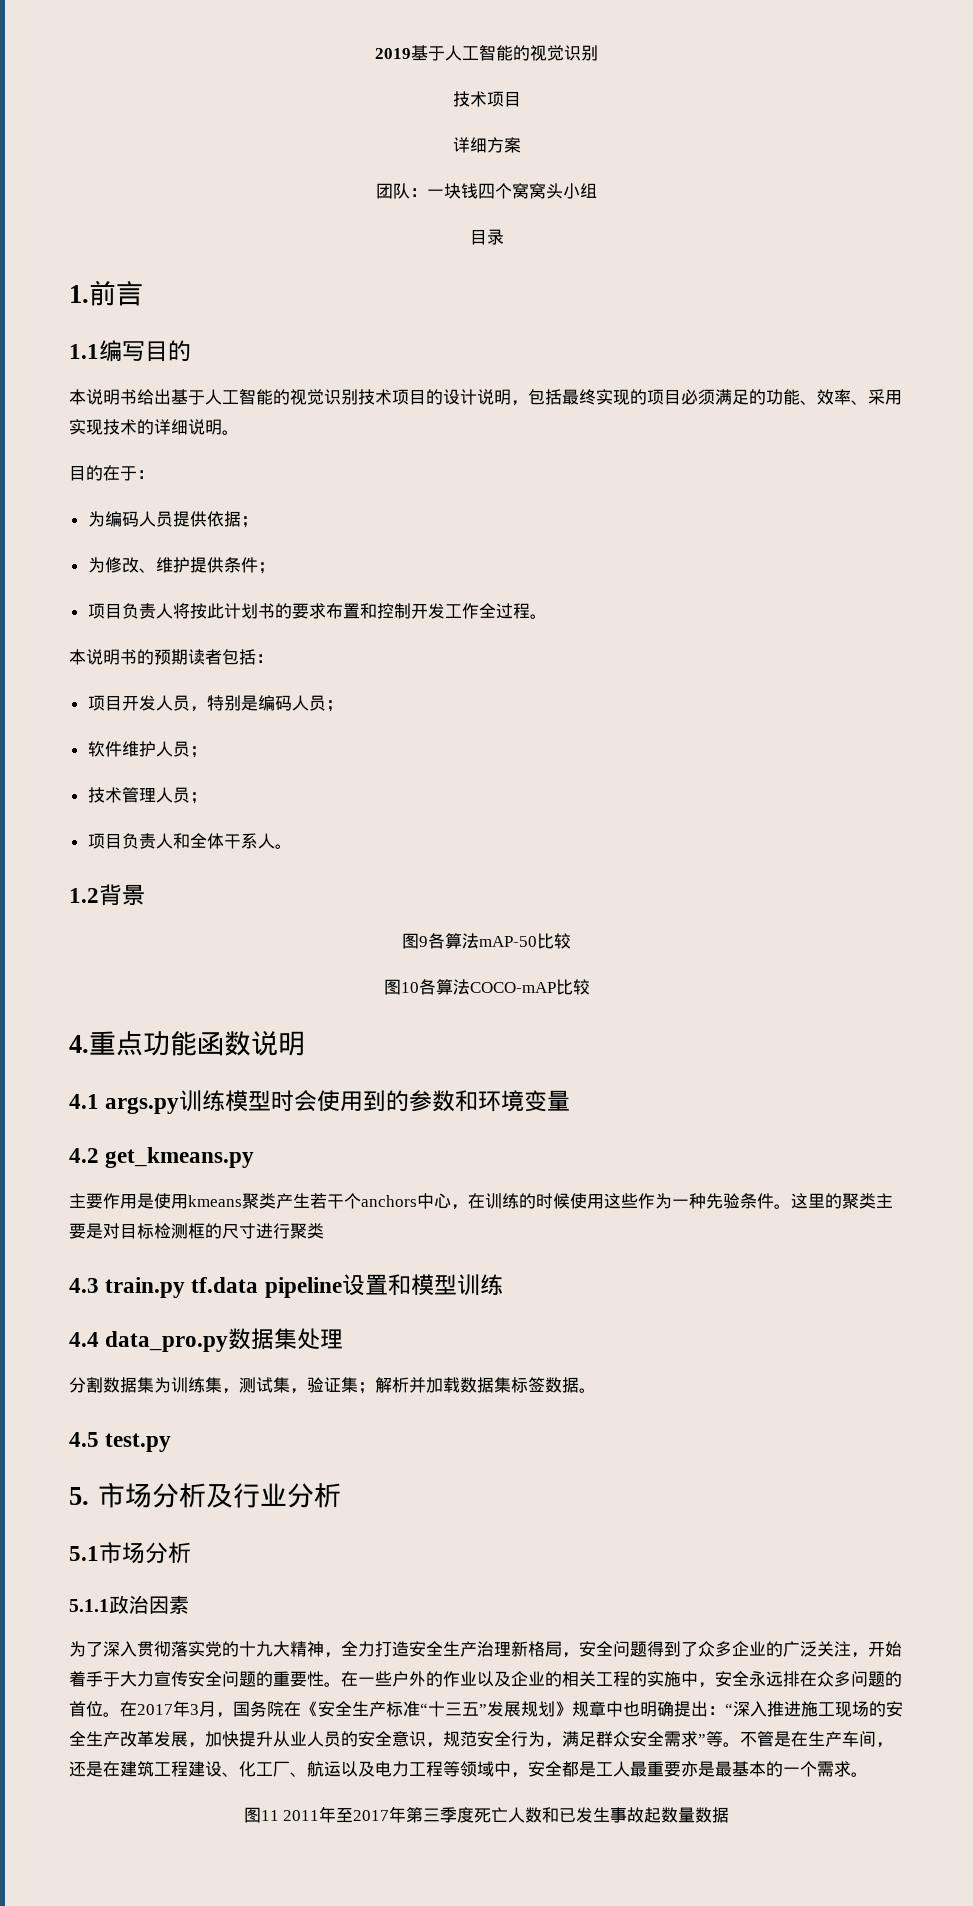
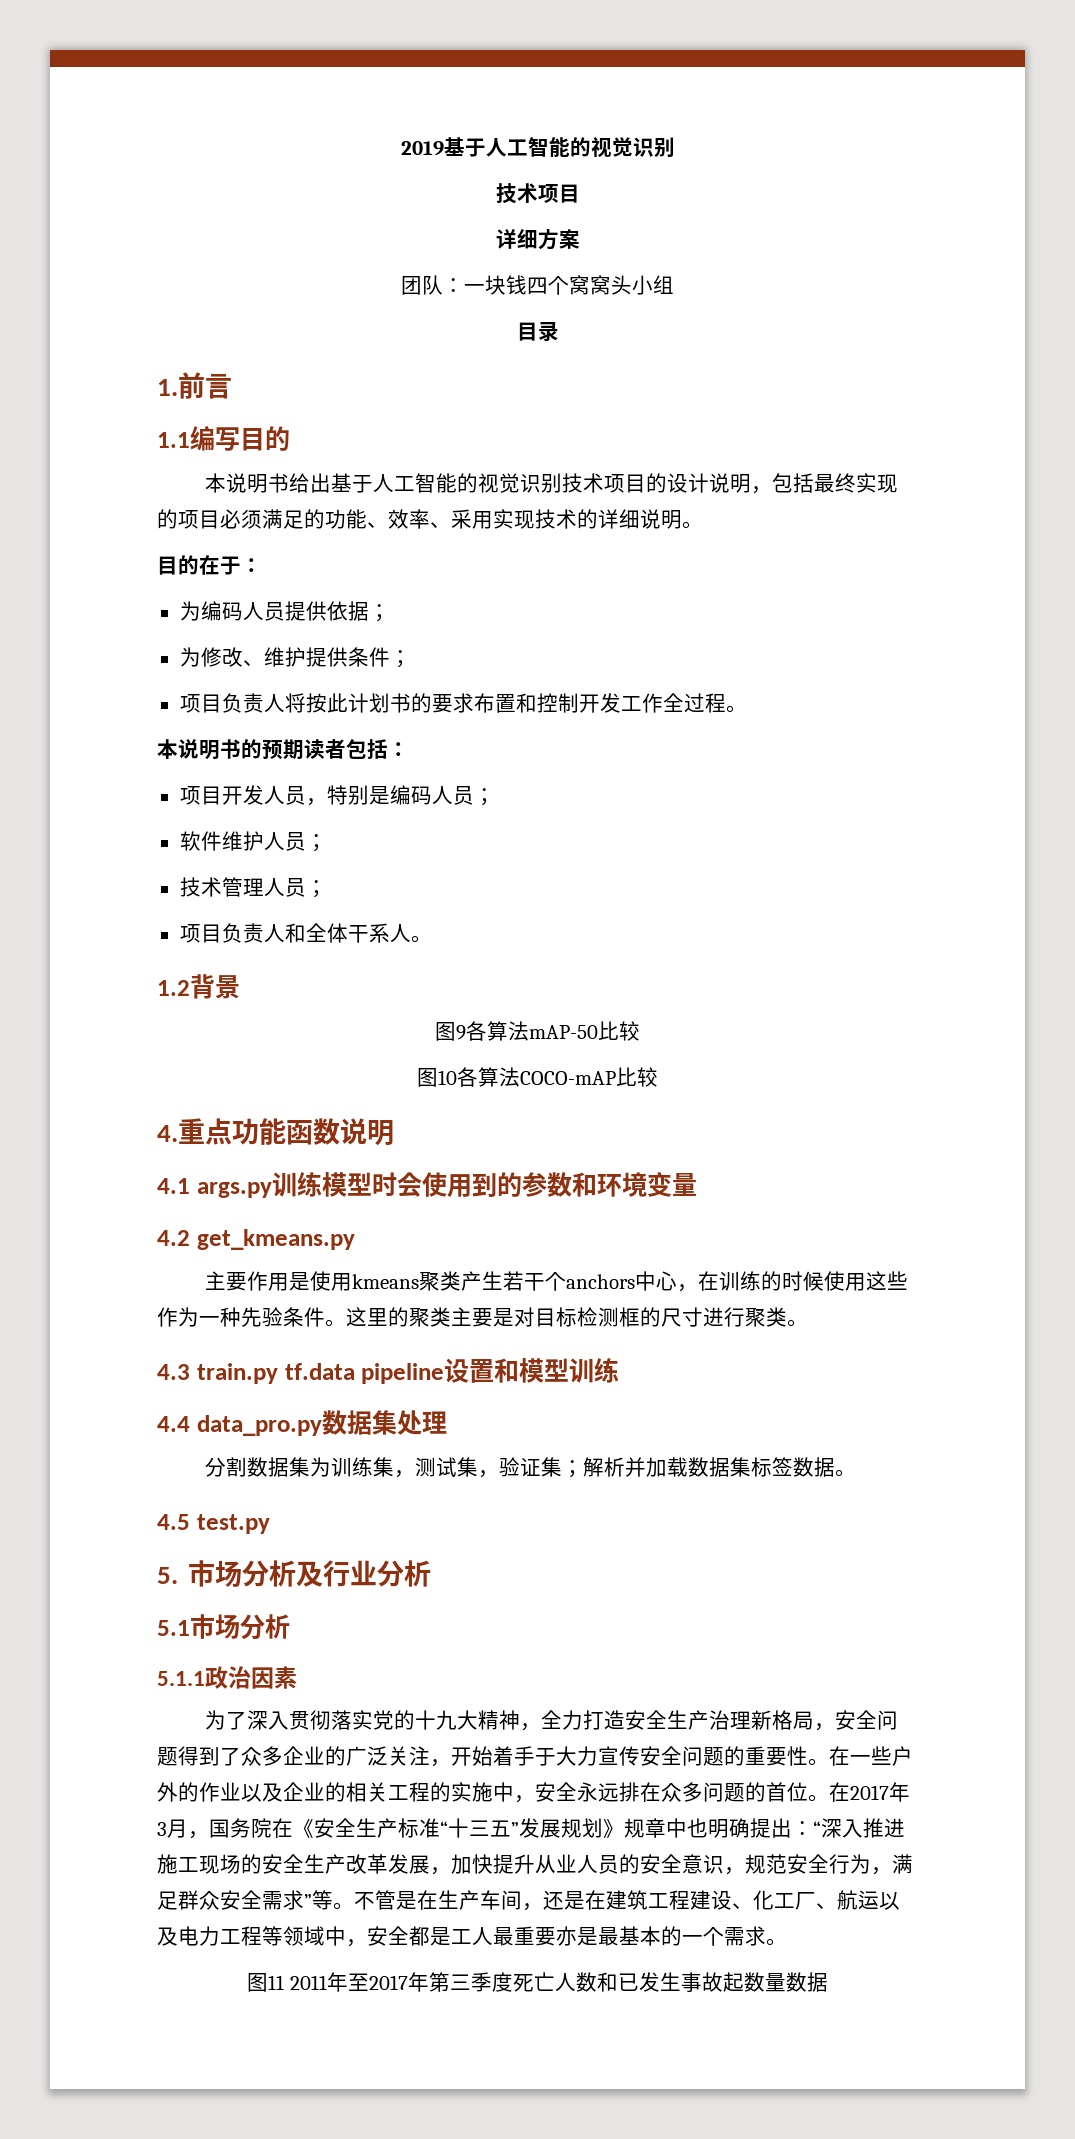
(324, 1231) none -> [787,1319,808,1327] 。

